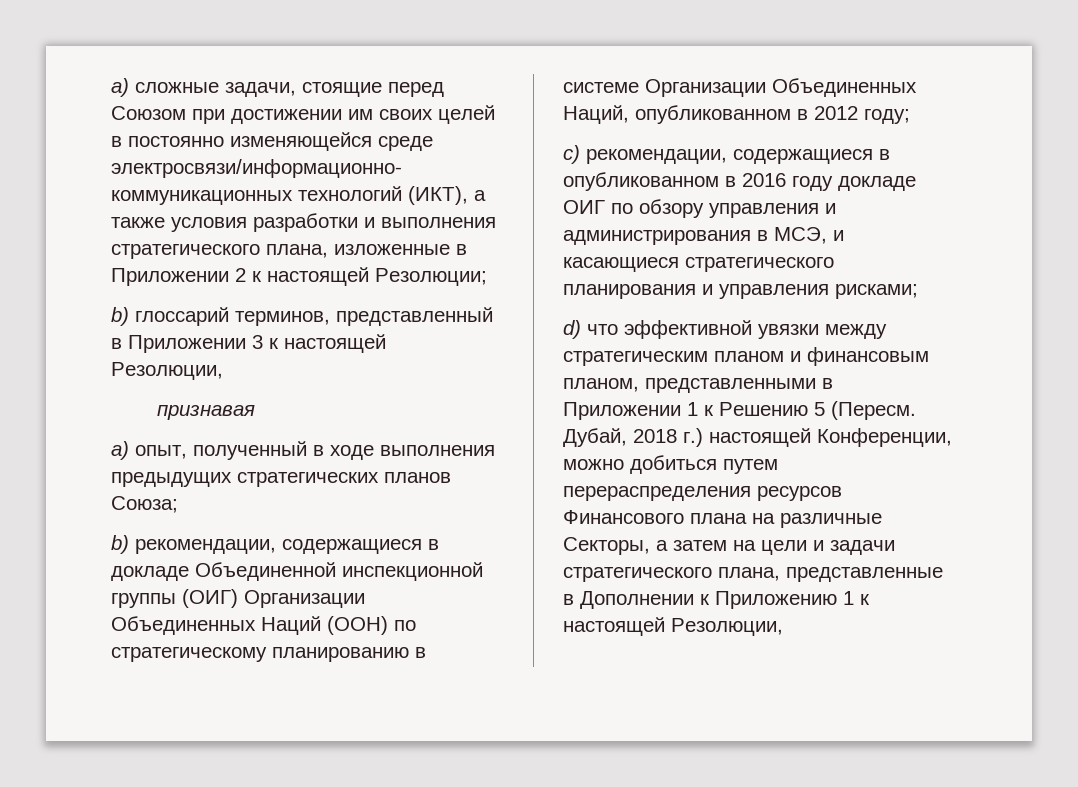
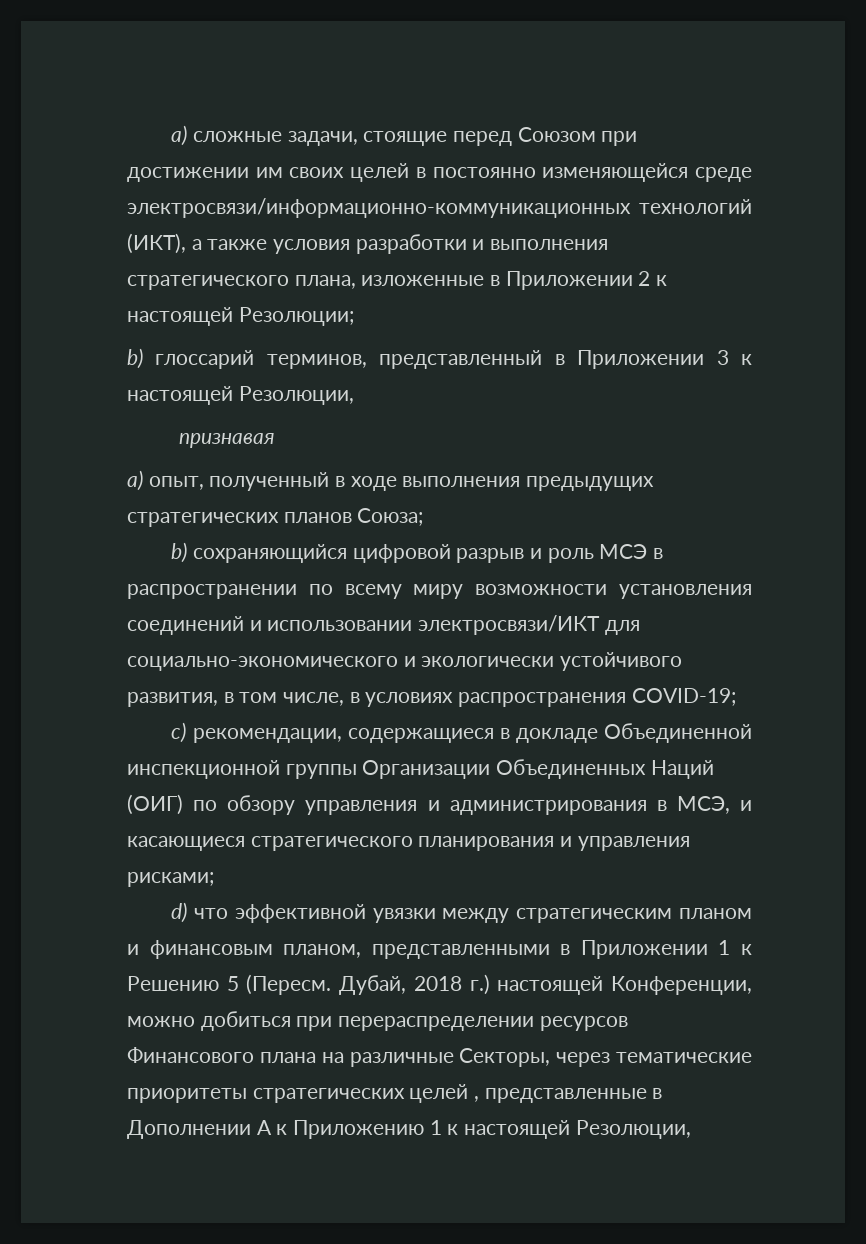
(129, 544) none -> [193,544,664,563] [127,584,752,599] [127,615,640,635] [127,652,683,671] [127,688,736,707] [171,722,187,743] сохраняющийся цифровой разрыв и роль МСЭ в распространении по всему миру возможности установления соединений и использовании электросвязи/ИКТ для социально-экономического и экологически устойчивого развития, в том числе, в условиях распространения COVID-19; // c)
[182,589,238,608] (ОИГ) -> (357, 771) none
[327,616,416,635] [111,647,426,662] [563,78,917,97] [563,105,910,124] [563,145,890,164] [563,172,916,191] [563,200,605,214] (ООН) по стратегическому планированию в системе Организации Объединенных Наций, опубликованном в 2012 году; // c) рекомендации, содержащиеся в опубликованном в 2016 году докладе ОИГ -> [127,794,183,815] (ОИГ)
[723,459,778,474] [563,486,751,501] путем перераспределения -> [296,1016,535,1031] при перераспределении
[656,540,895,555] [563,567,780,582] а затем на цели и задачи стратегического плана, -> [556,1052,752,1067] [127,1084,480,1103] через тематические приоритеты стратегических целей ,
(694, 600) none -> [256,1120,272,1135] А

